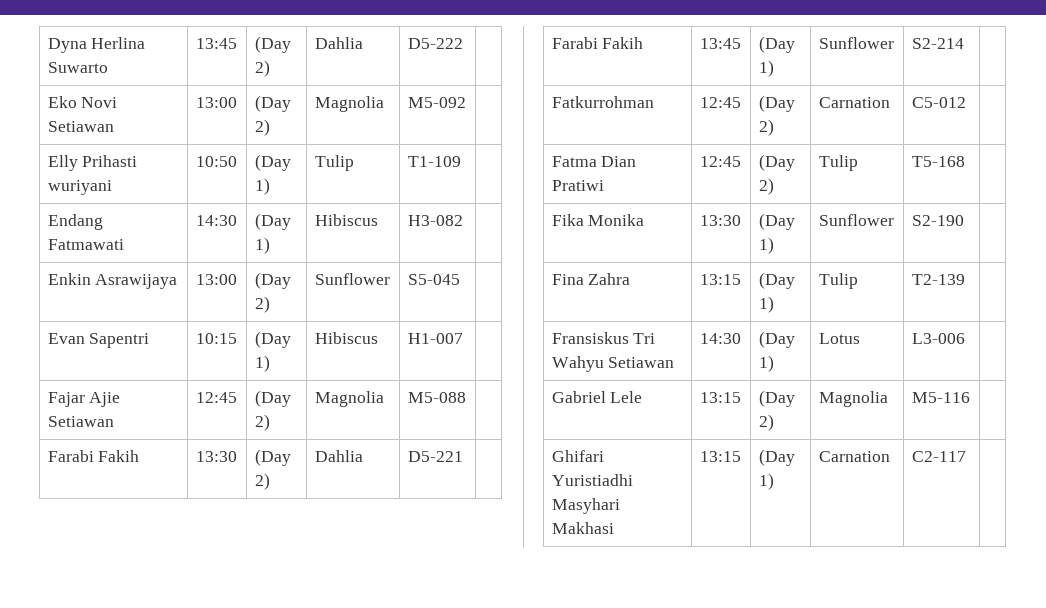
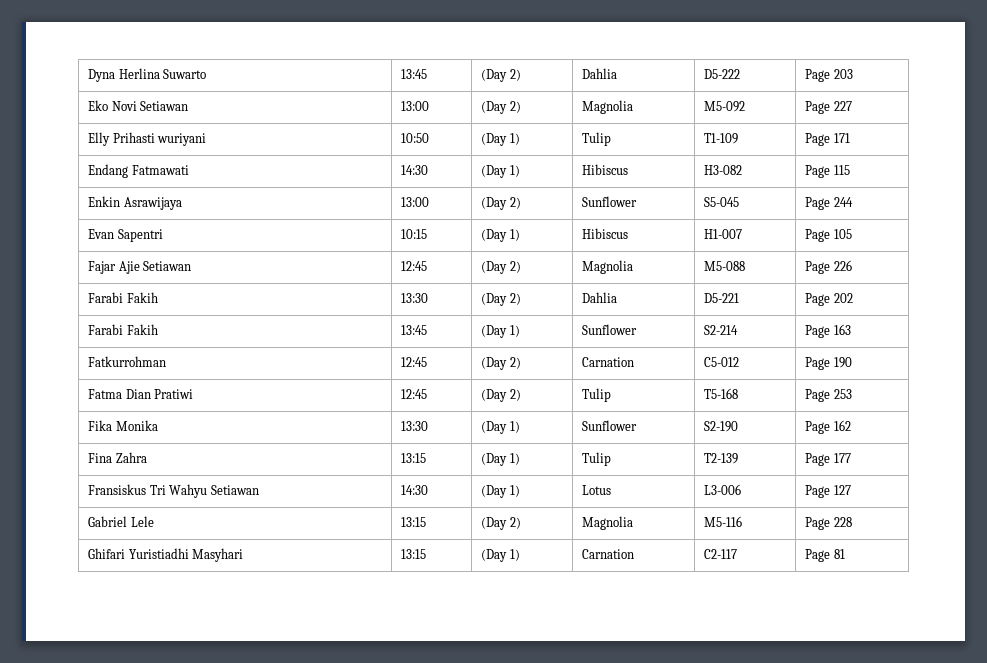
(463, 43) none -> [805,69,853,82] Page 203
(466, 102) none -> [805,101,852,114] Page 227
(461, 161) none -> [805,133,850,146] Page 171
(463, 220) none -> [805,165,850,178] Page 115
(460, 279) none -> [805,197,853,210] Page 244
(463, 338) none -> [805,229,852,242] Page 105
(466, 397) none -> [805,260,852,274] Page 226
(463, 456) none -> [805,293,853,306] Page 202
(964, 43) none -> [805,324,851,338] Page 163
(966, 102) none -> [805,357,852,370] Page 190
(965, 161) none -> [805,389,852,402] Page 253
(964, 220) none -> [805,420,851,434] Page 162
(965, 279) none -> [805,453,851,466] Page 177
(965, 338) none -> [805,485,851,498] Page 127
(970, 397) none -> [805,517,852,530] Page 228
[551,522,614,534] Makhasi -> (244, 555) none
(966, 456) none -> [805,549,845,562] Page 81

